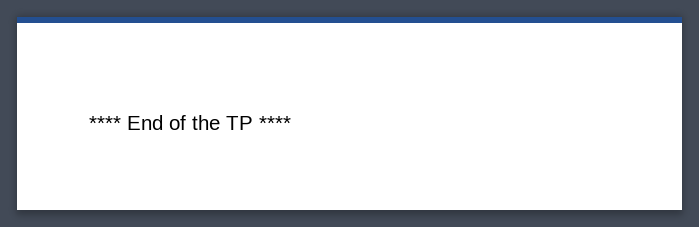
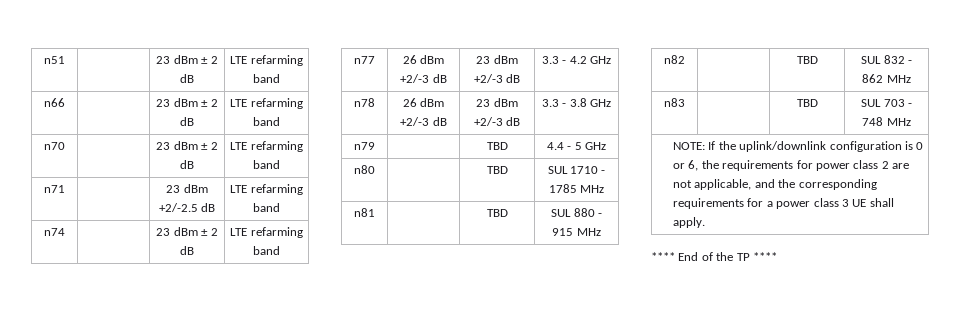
(89, 123) none -> [44,56,65,64] [156,55,218,64] [180,74,194,83] [230,55,303,66] [253,74,280,83] [44,98,65,107] [156,98,218,107] [180,117,194,126] [230,98,303,109] [253,117,280,126] [44,142,65,150] [156,141,218,150] [180,160,194,169] [230,141,303,152] [253,160,280,169] [44,185,65,193] [166,184,208,193] [158,203,216,212] [230,184,303,195] [253,203,280,212] [44,228,65,236] [156,227,218,236] [180,246,194,255] [230,227,303,238] [253,246,280,255] [354,56,375,64] [402,55,445,64] [400,74,447,83] [476,55,518,64] [473,74,521,83] [541,56,612,64] [354,98,375,107] [402,98,445,107] [400,117,447,126] [476,98,518,107] [473,117,521,126] [541,98,612,107] [354,142,375,150] [486,142,508,150] [546,142,607,150] [354,165,375,174] [486,166,508,174] [547,166,606,174] [548,184,605,193] [354,208,375,217] [486,209,508,217] [551,208,602,217] [552,228,601,236] [664,55,685,64] [796,56,818,64] [861,55,912,64] [862,74,911,83] [664,98,685,107] [796,99,818,107] [861,99,912,107] [862,117,911,126] [673,141,924,152] [673,160,910,171] [673,179,877,190] [673,198,894,209] [673,217,706,228] n51 | | 23 dBm ± 2 dB | LTE refarming band // n66 | | 23 dBm ± 2 dB | LTE refarming band // n70 | | 23 dBm ± 2 dB | LTE refarming band // n71 | | 23 dBm +2/-2.5 dB | LTE refarming band // n74 | | 23 dBm ± 2 dB | LTE refarming band // n77 | 26 dBm +2/-3 dB | 23 dBm +2/-3 dB | 3.3 - 4.2 GHz // n78 | 26 dBm +2/-3 dB | 23 dBm +2/-3 dB | 3.3 - 3.8 GHz // n79 | | TBD | 4.4 - 5 GHz // n80 | | TBD | SUL 1710 - 1785 MHz // n81 | | TBD | SUL 880 - 915 MHz // n82 | | TBD | SUL 832 - 862 MHz // n83 | | TBD | SUL 703 - 748 MHz // NOTE: If the uplink/downlink configuration is 0 or 6, the requirements for power class 2 are not applicable, and the corresponding requirements for a power class 3 UE shall apply. //

